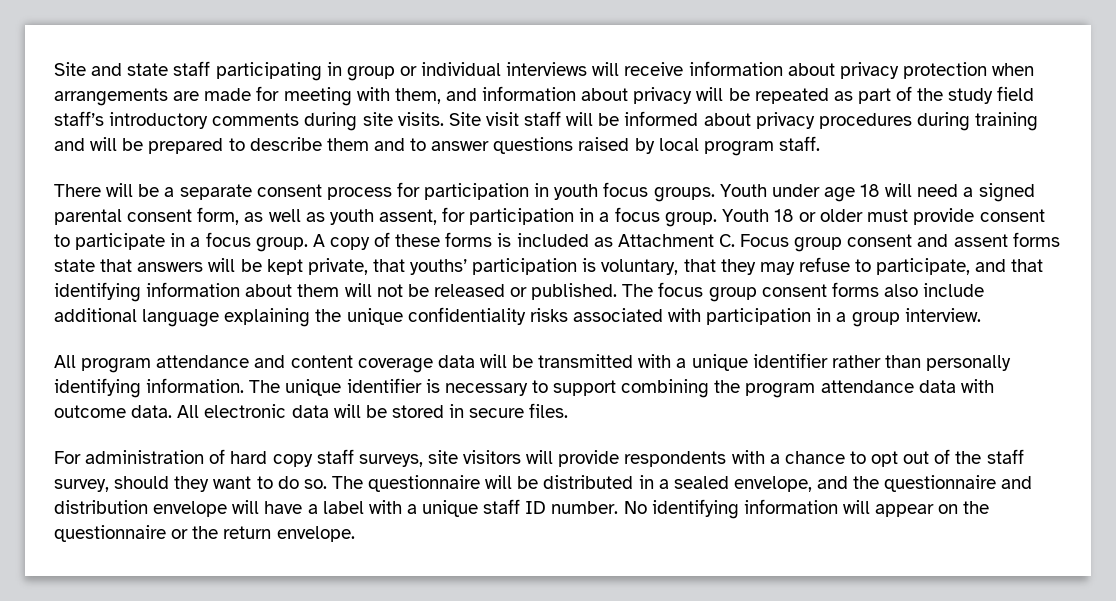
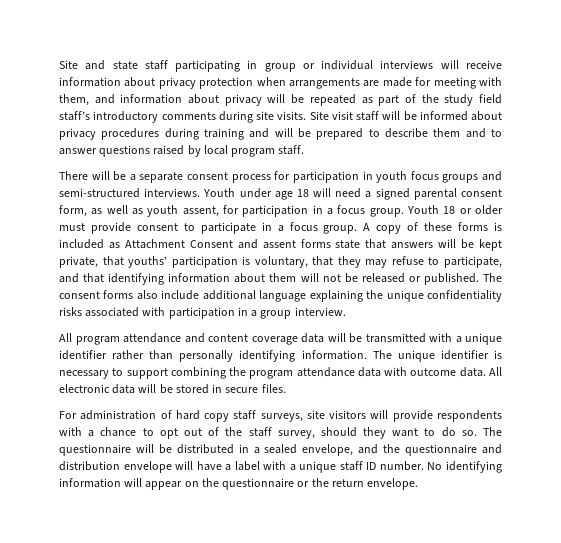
[653,187,715,202] groups. -> [442,171,503,183] [59,188,201,198] groups and semi-structured interviews.
[718,234,913,252] C. Focus group consent -> [189,240,233,248] Consent
[658,282,757,302] focus group -> (502, 277) none

